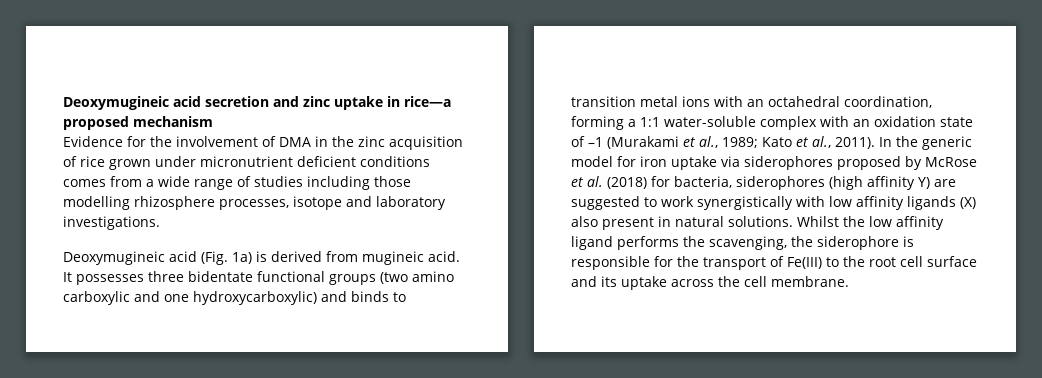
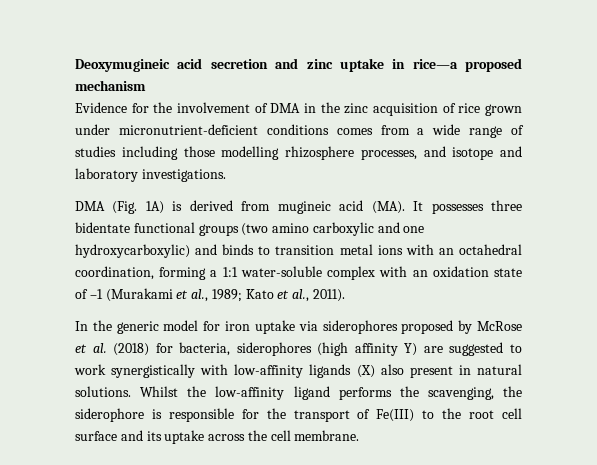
[200,156,356,167] micronutrient deficient -> [118,124,258,135] micronutrient-deficient
(289, 204) none -> [423,146,446,157] and
[63,251,252,265] Deoxymugineic acid (Fig. 1a) -> [75,201,164,214] DMA (Fig. 1A)
[428,251,460,262] acid. -> [339,200,405,214] acid (MA).
(875, 143) none -> (346, 295) //
[829,196,904,210] low affinity -> [234,364,304,378] low-affinity
[869,216,944,230] low affinity -> [215,386,285,400] low-affinity

